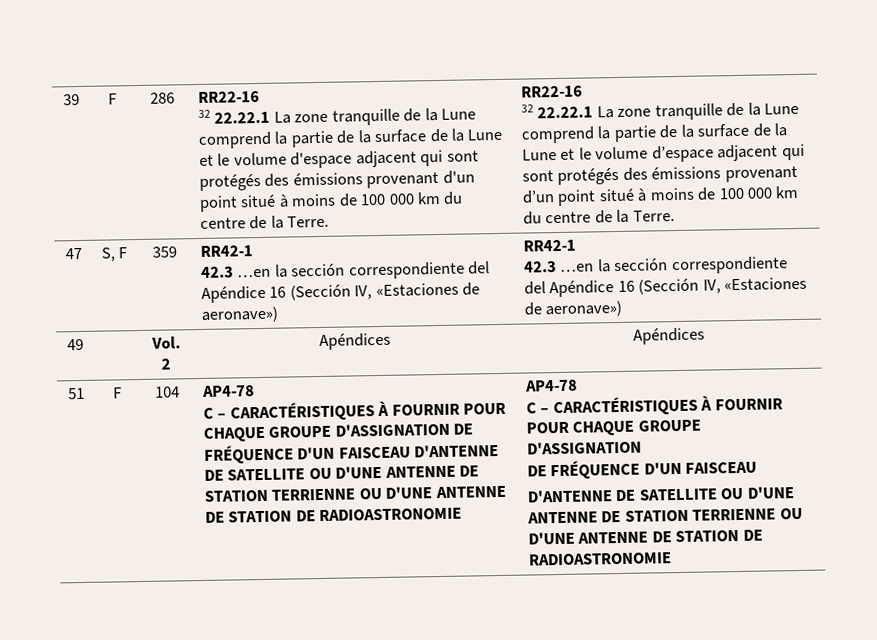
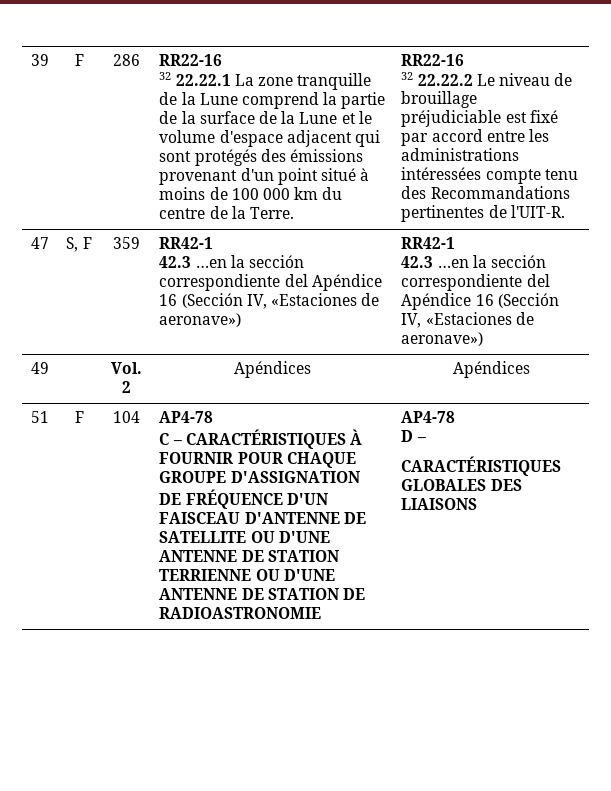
[537,102,799,121] [520,123,787,144] [521,143,805,163] [521,165,798,185] [521,185,800,206] [522,209,675,225] 22.22.1 La zone tranquille de la Lune comprend la partie de la surface de la Lune et le volume d’espace adjacent qui sont protégés des émissions provenant d’un point situé à moins de 100 000 km du centre de la Terre. -> [417,73,573,86] [401,91,478,108] [401,110,558,127] [401,129,550,146] [401,148,520,161] [401,167,578,184] [401,186,570,199] [401,205,565,222] 22.22.2 Le niveau de brouillage préjudiciable est fixé par accord entre les administrations intéressées compte tenu des Recommandations pertinentes de l'UIT-R.
[525,395,783,417] [525,419,701,436] [526,440,642,455] [526,459,758,480] [526,486,795,503] [526,507,803,524] [527,529,763,545] [527,552,672,566] C – CARACTÉRISTIQUES À FOURNIR POUR CHAQUE GROUPE D'ASSIGNATION // DE FRÉQUENCE D'UN FAISCEAU // D'ANTENNE DE SATELLITE OU D'UNE ANTENNE DE STATION TERRIENNE OU D'UNE ANTENNE DE STATION DE RADIOASTRONOMIE -> [401,430,426,442] [401,456,562,476] [401,479,522,491] [401,498,478,510] D – // CARACTÉRISTIQUES GLOBALES DES LIAISONS

